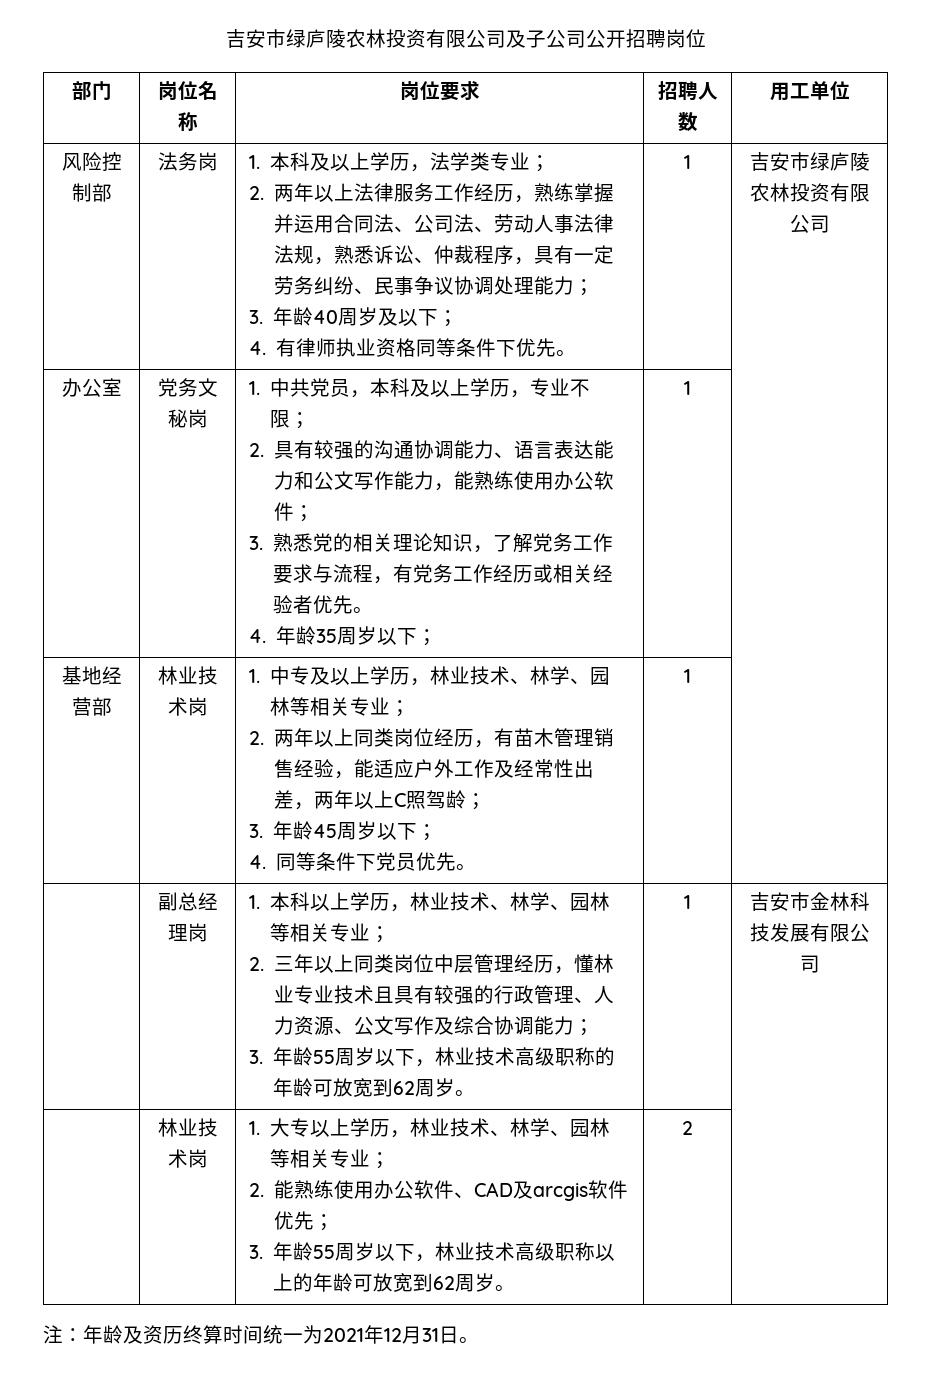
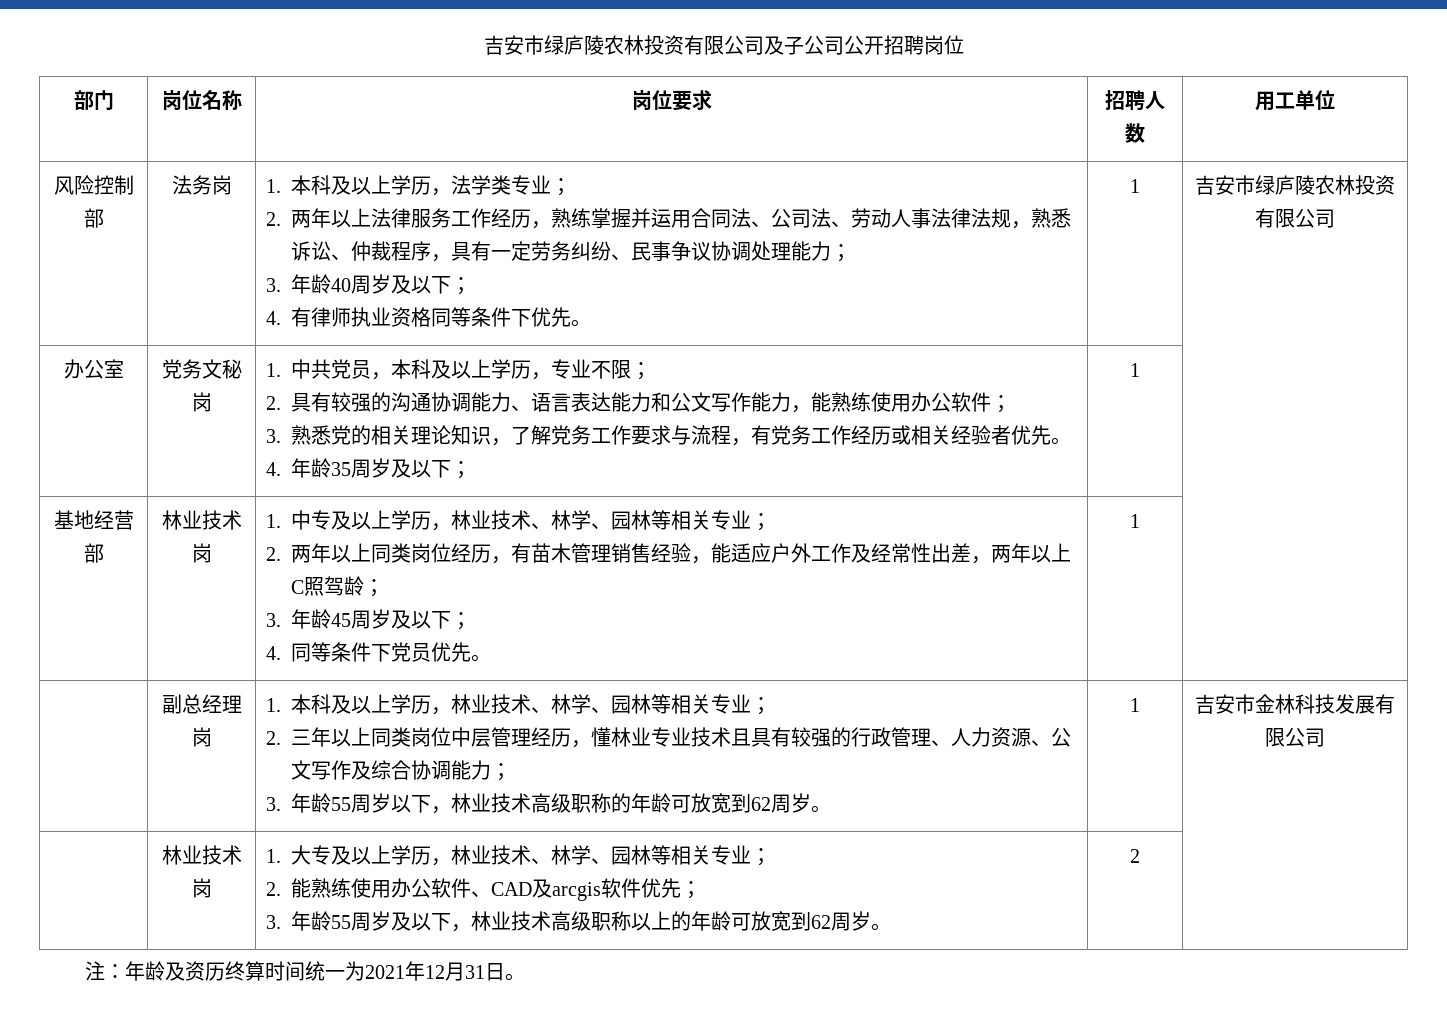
(378, 635) none -> [390,459,411,478] 及
(378, 830) none -> [390,610,411,629] 及
(311, 901) none -> [330,695,351,714] 及
(311, 1127) none -> [330,846,351,865] 及
(376, 1251) none -> [390,912,411,931] 及

